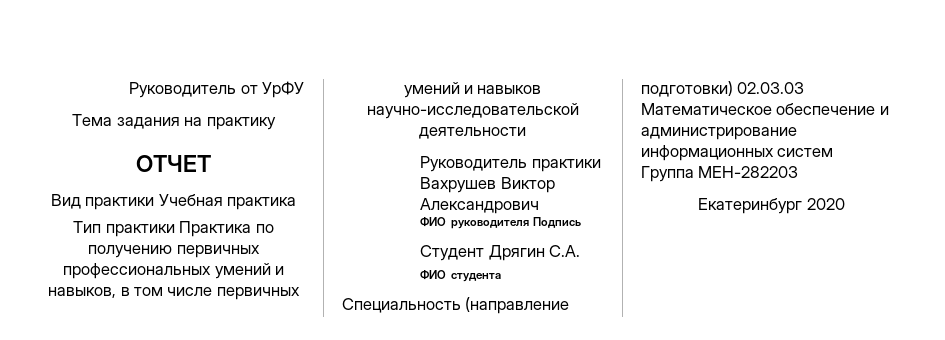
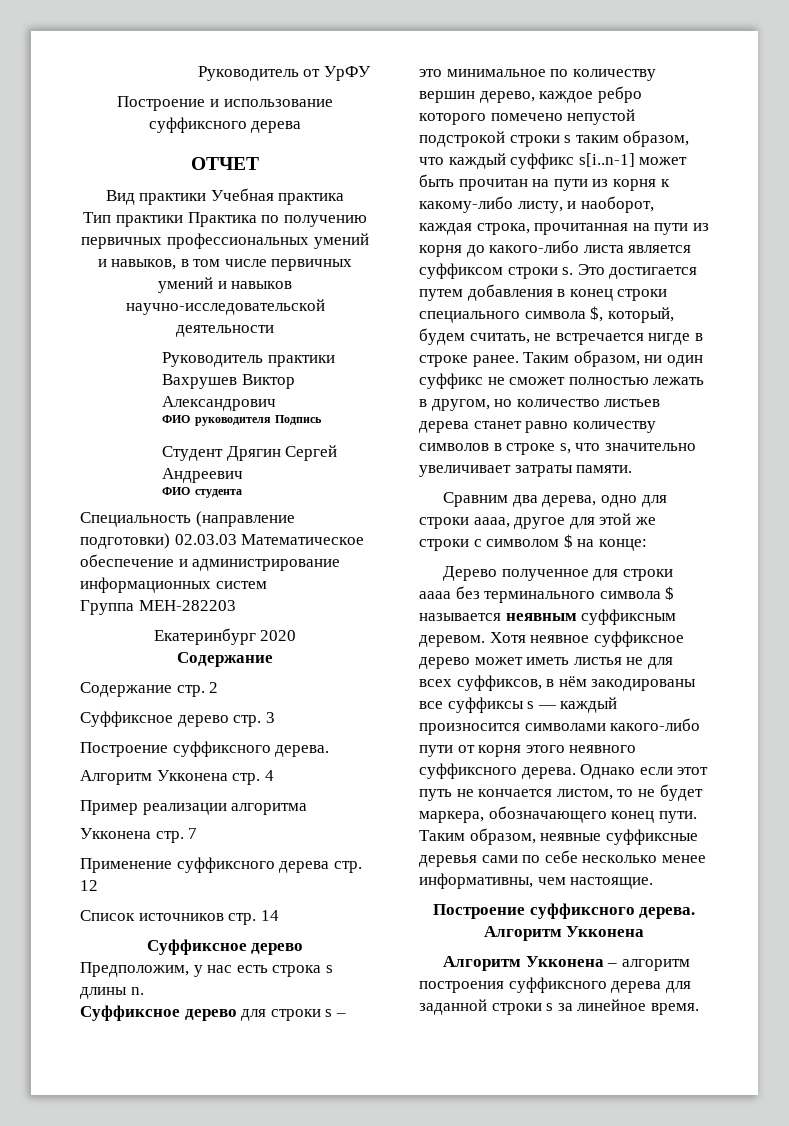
[72,114,276,130] Тема задания на практику -> [117,96,333,111] [148,117,302,133] Построение и использование суффиксного дерева
[549,245,581,257] С.А. -> [285,445,338,461] [162,468,244,483] Сергей Андреевич
(845, 204) none -> [177,652,273,667] [80,682,219,697] [80,711,275,727] [80,741,330,757] [80,770,274,785] [80,800,308,815] [80,828,198,843] [80,857,362,873] [80,880,98,891] [80,910,279,925] [146,939,304,955] [80,962,333,977] [80,987,144,999] [80,1005,346,1021] [419,69,656,81] [419,86,642,103] [419,109,636,125] [419,130,690,147] [419,153,688,169] [419,174,670,191] [419,196,654,213] [419,223,709,235] [419,240,692,257] [419,263,698,279] [419,284,668,301] [419,306,674,323] [419,328,703,345] [419,350,703,367] [419,373,705,389] [419,399,661,411] [419,421,656,433] [419,443,696,455] [419,465,633,477] [443,492,667,507] [419,513,656,529] [419,534,647,551] [443,566,674,581] [419,586,675,603] [419,609,677,625] [419,631,684,647] [419,657,673,669] [419,675,697,691] [419,697,618,713] [419,718,701,735] [419,745,637,757] [419,763,709,779] [419,784,703,801] [419,806,697,823] [419,828,698,845] [419,850,706,867] [419,873,654,889] [432,903,696,919] [483,926,645,941] [443,956,691,971] [419,977,691,993] [419,999,699,1015] // Содержание // Содержание стр. 2 // Суффиксное дерево стр. 3 // Построение суффиксного дерева. // Алгоритм Укконена стр. 4 // Пример реализации алгоритма // Укконена стр. 7 // Применение суффиксного дерева стр. 12 // Список источников стр. 14 // Суффиксное дерево // Предположим, у нас есть строка s длины n. // Суффиксное дерево для строки s – это минимальное по количеству вершин дерево, каждое ребро которого помечено непустой подстрокой строки s таким образом, что каждый суффикс s[i..n-1] может быть прочитан на пути из корня к какому-либо листу, и наоборот, каждая строка, прочитанная на пути из корня до какого-либо листа является суффиксом строки s. Это достигается путем добавления в конец строки специального символа $, который, будем считать, не встречается нигде в строке ранее. Таким образом, ни один суффикс не сможет полностью лежать в другом, но количество листьев дерева станет равно количеству символов в строке s, что значительно увеличивает затраты памяти. // Сравним два дерева, одно для строки aaaa, другое для этой же строки с символом $ на конце: // Дерево полученное для строки aaaa без терминального символа $ называется неявным суффиксным деревом. Хотя неявное суффиксное дерево может иметь листья не для всех суффиксов, в нём закодированы все суффиксы s — каждый произносится символами какого-либо пути от корня этого неявного суффиксного дерева. Однако если этот путь не кончается листом, то не будет маркера, обозначающего конец пути. Таким образом, неявные суффиксные деревья сами по себе несколько менее информативны, чем настоящие. // Построение суффиксного дерева. Алгоритм Укконена // Алгоритм Укконена – алгоритм построения суффиксного дерева для заданной строки s за линейное время.

